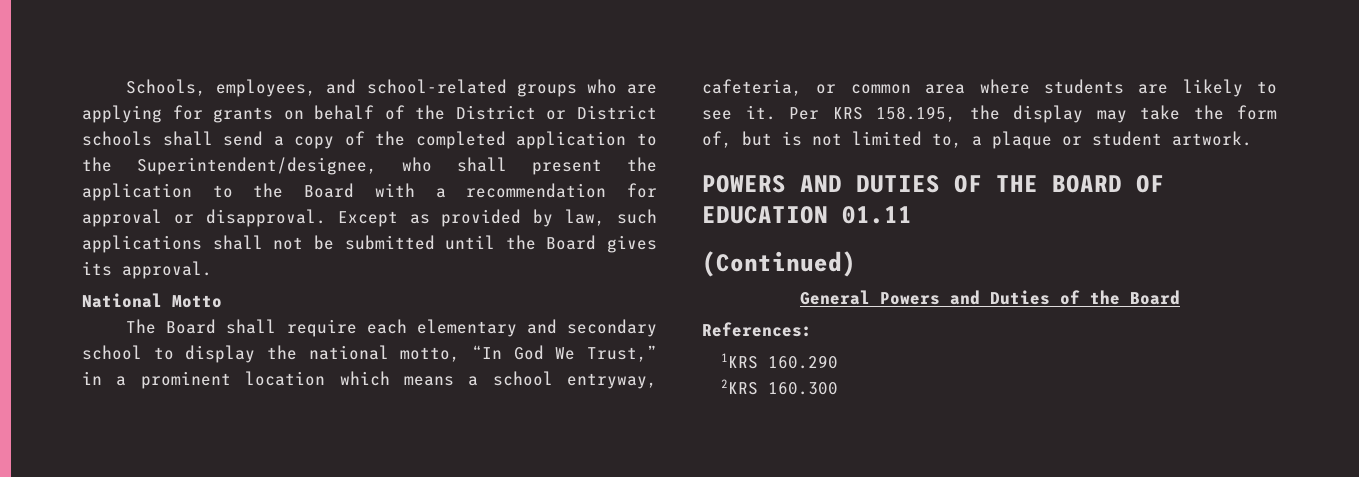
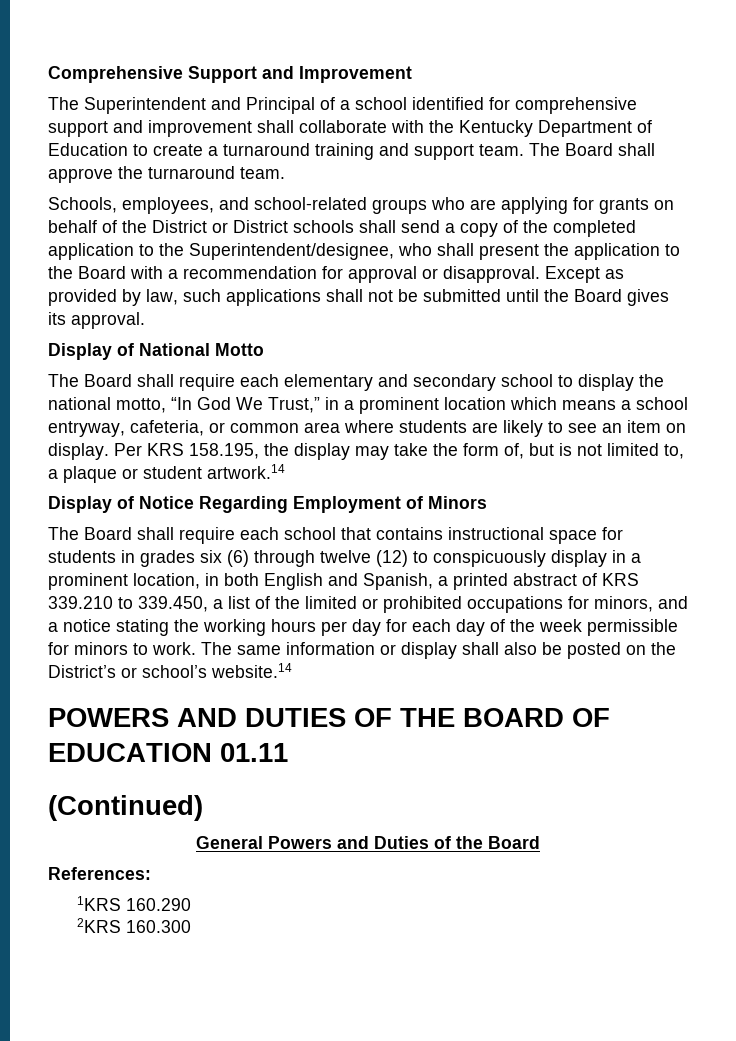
(126, 87) none -> [48,66,412,83] [48,97,637,114] [48,120,652,137] [48,143,655,160] [48,166,285,183] Comprehensive Support and Improvement // The Superintendent and Principal of a school identified for comprehensive support and improvement shall collaborate with the Kentucky Department of Education to create a turnaround training and support team. The Board shall approve the turnaround team. //
(212, 270) none -> [48,343,134,360] Display of
[745,105,776,120] it. -> [602,420,686,433] [48,443,109,460] an item on display.
[1172,131,1252,146] artwork. -> [207,464,285,479] [48,496,487,513] [48,527,623,544] [48,550,641,567] [48,573,639,590] [48,596,688,613] [48,619,678,636] [48,642,676,659] [48,663,292,678] artwork.14 // Display of Notice Regarding Employment of Minors // The Board shall require each school that contains instructional space for students in grades six (6) through twelve (12) to conspicuously display in a prominent location, in both English and Spanish, a printed abstract of KRS 339.210 to 339.450, a list of the limited or prohibited occupations for minors, and a notice stating the working hours per day for each day of the week permissible for minors to work. The same information or display shall also be posted on the District’s or school’s website.14

